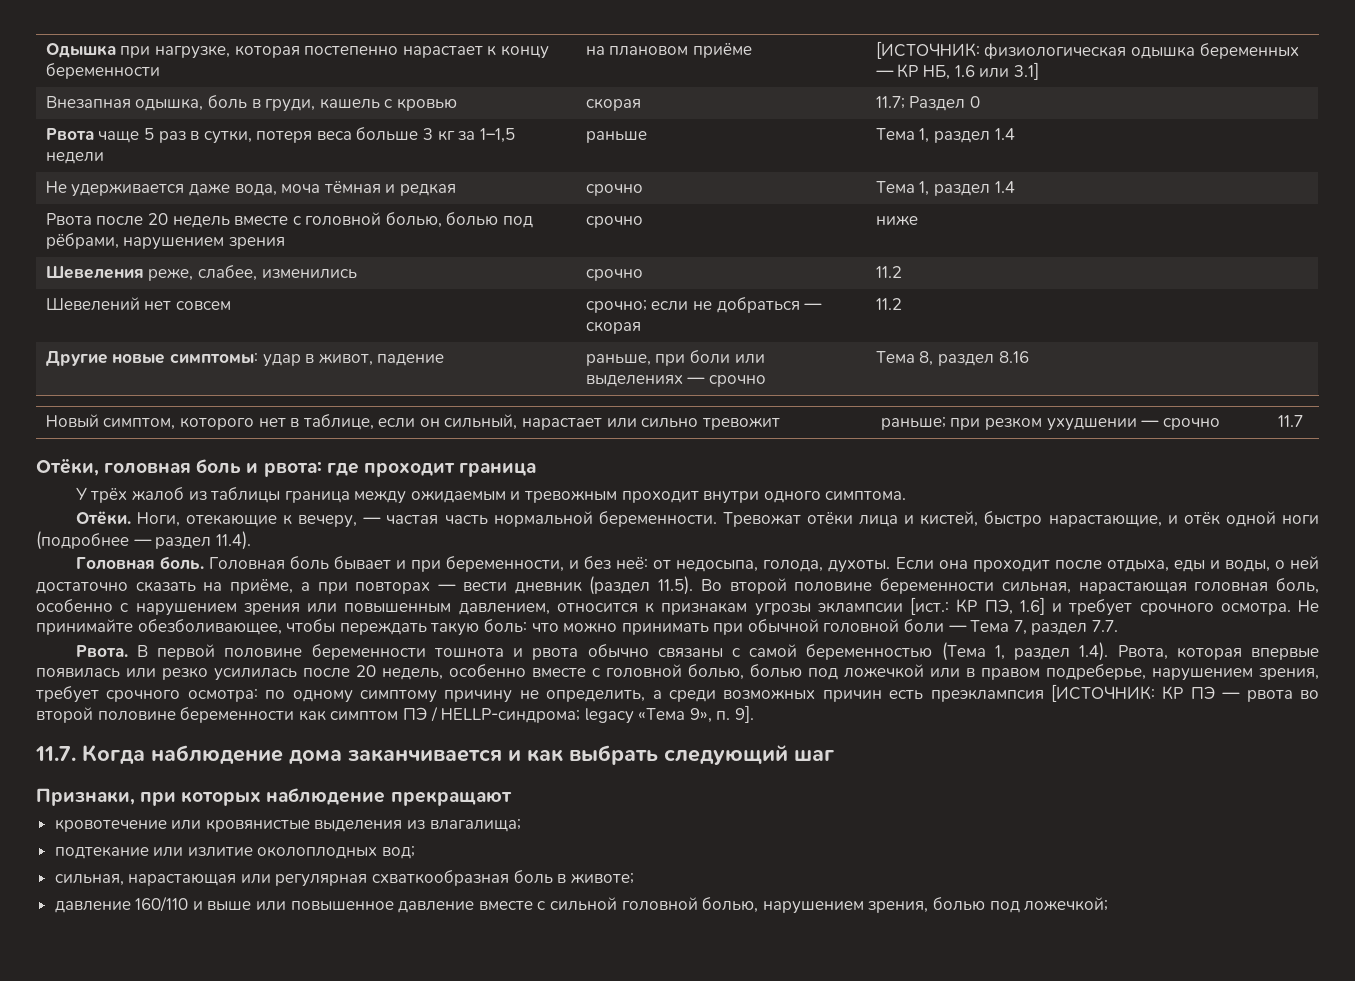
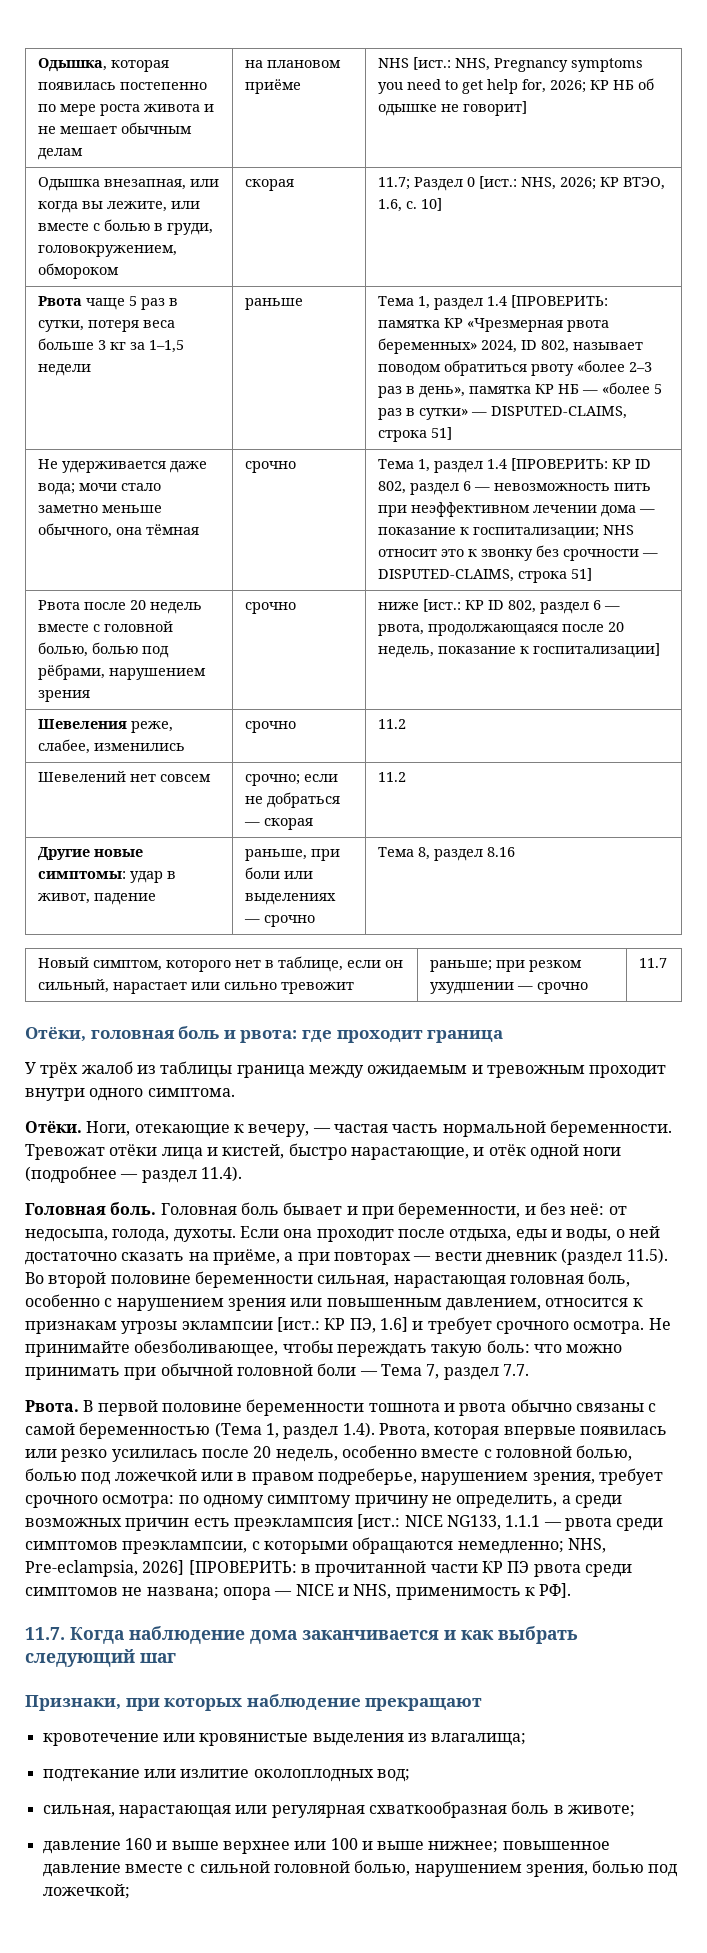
[45,43,549,59] [45,63,160,79] [585,43,752,58] [875,41,1299,59] [875,62,1039,80] [45,95,457,112] [585,98,641,111] [875,96,980,111] Одышка при нагрузке, которая постепенно нарастает к концу беременности | на плановом приёме | [ИСТОЧНИК: физиологическая одышка беременных — КР НБ, 1.6 или 3.1] // Внезапная одышка, боль в груди, кашель с кровью | скорая | 11.7; Раздел 0 -> [37,58,169,72] [37,82,207,90] [37,104,214,116] [37,122,192,134] [37,148,83,160] [244,60,341,68] [244,79,301,94] [377,57,643,72] [377,78,654,94] [377,101,527,116] [37,177,219,191] [37,201,200,213] [37,219,213,235] [37,245,177,257] [37,263,119,279] [244,179,294,191] [377,176,665,191] [377,198,442,212] Одышка, которая появилась постепенно по мере роста живота и не мешает обычным делам | на плановом приёме | NHS [ист.: NHS, Pregnancy symptoms you need to get help for, 2026; КР НБ об одышке не говорит] // Одышка внезапная, или когда вы лежите, или вместе с болью в груди, головокружением, обмороком | скорая | 11.7; Раздел 0 [ист.: NHS, 2026; КР ВТЭО, 1.6, с. 10]
[45,181,321,197] // Не удерживается даже вода, моча -> [510,295,608,308] [377,318,609,332] [377,338,643,354] [377,360,652,376] [377,382,662,398] [377,406,627,420] [377,427,452,442] [37,459,207,473] [37,483,161,495] [37,505,162,513] [37,523,142,538] [ПРОВЕРИТЬ: памятка КР «Чрезмерная рвота беременных» 2024, ID 802, называет поводом обратиться рвоту «более 2–3 раз в день», памятка КР НБ — «более 5 раз в сутки» — DISPUTED-CLAIMS, строка 51] // Не удерживается даже вода; мочи стало заметно меньше обычного, она
[385,183,456,196] и редкая -> (199, 529) none
(1015, 187) none -> [510,458,651,471] [377,481,651,495] [377,502,655,517] [377,525,634,539] [377,545,658,561] [377,568,592,583] [ПРОВЕРИТЬ: КР ID 802, раздел 6 — невозможность пить при неэффективном лечении дома — показание к госпитализации; NHS относит это к звонку без срочности — DISPUTED-CLAIMS, строка 51]
(918, 220) none -> [422,599,620,614] [377,622,624,636] [377,643,660,658] [ист.: КР ID 802, раздел 6 — рвота, продолжающаяся после 20 недель, показание к госпитализации]
[1050,684,1320,702] [36,705,755,724] [ИСТОЧНИК: КР ПЭ — рвота во второй половине беременности как симптом ПЭ / HELLP-синдрома; legacy «Тема 9», п. 9]. -> [357,1514,664,1531] [25,1537,606,1554] [25,1560,632,1577] [25,1583,572,1600] [ист.: NICE NG133, 1.1.1 — рвота среди симптомов преэклампсии, с которыми обращаются немедленно; NHS, Pre-eclampsia, 2026] [ПРОВЕРИТЬ: в прочитанной части КР ПЭ рвота среди симптомов не названа; опора — NICE и NHS, применимость к РФ].
[135,896,287,912] 160/110 и выше или -> [124,1838,499,1854] 160 и выше верхнее или 100 и выше нижнее;

